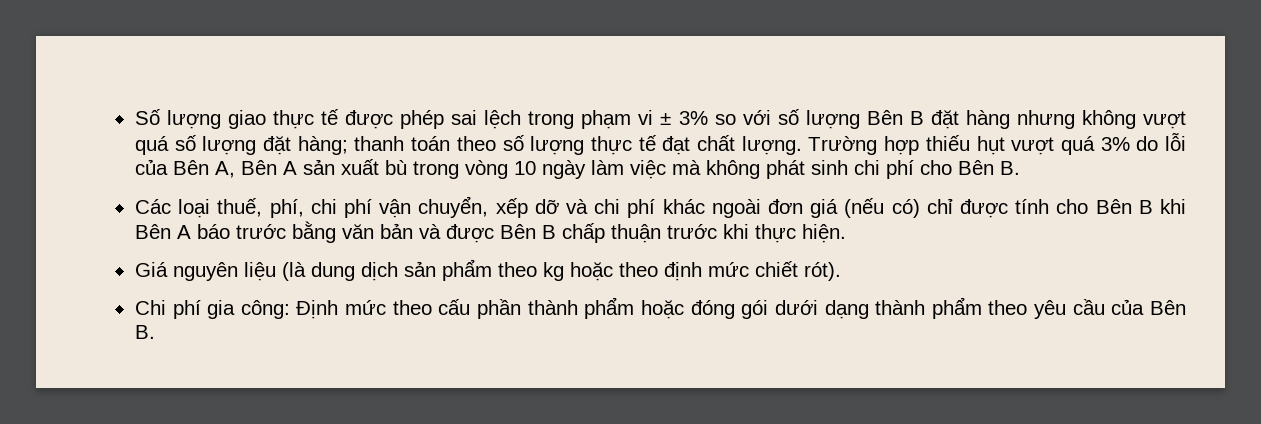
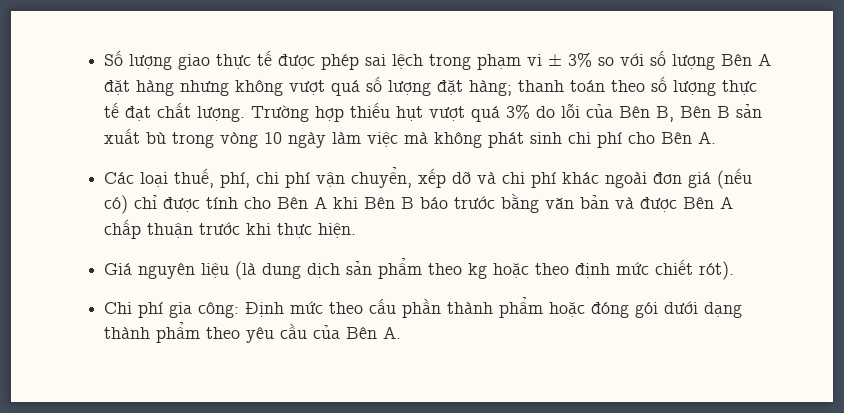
[909,111,924,125] B -> [758,53,772,66] A
[214,160,297,178] A, Bên A -> [656,105,731,122] B, Bên B
[999,161,1020,175] B. -> [698,131,717,144] A.
[1138,200,1153,214] B -> [314,196,328,209] A
[176,225,191,239] A -> [401,197,415,209] B
[541,225,556,239] B -> [720,196,734,209] A
[134,325,155,339] B. -> [383,326,402,339] A.

